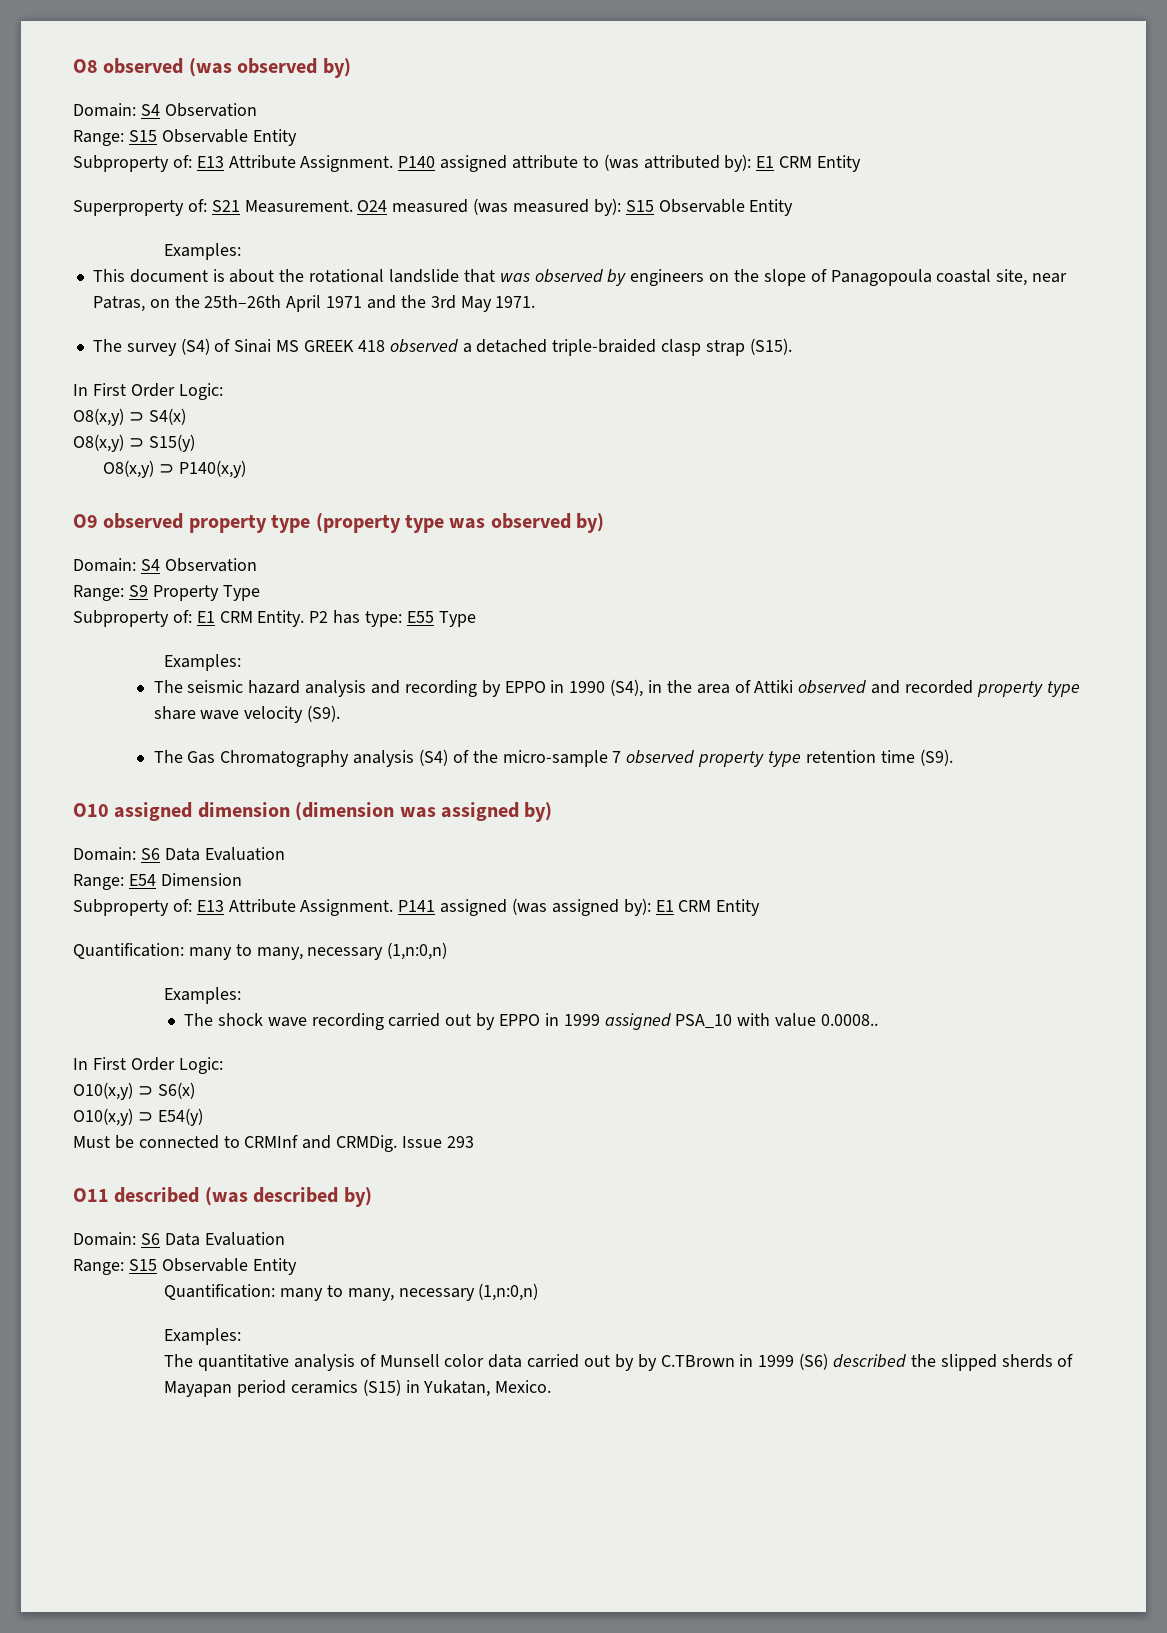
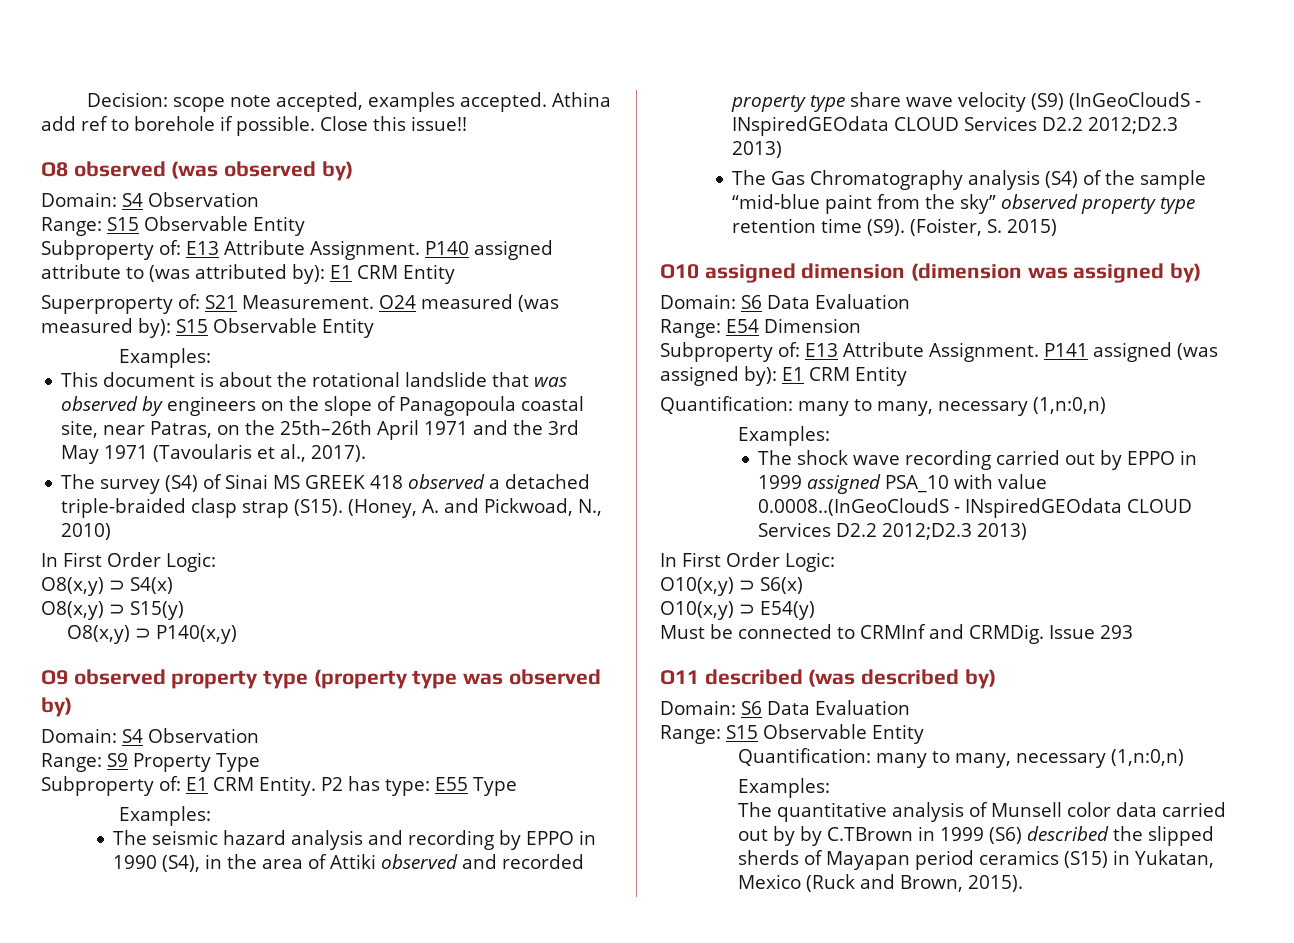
(73, 66) none -> [87,92,612,112] [41,116,467,136] Decision: scope note accepted, examples accepted. Athina add ref to borehole if possible. Close this issue!! //
[495,296,536,308] 1971. -> [104,444,367,462] 1971 (Tavoularis et al., 2017).
(792, 346) none -> [348,498,603,518] [61,523,112,540] (Honey, A. and Pickwoad, N., 2010)
[307,705,341,722] (S9). -> [1031,92,1202,110] [732,116,1179,136] [732,141,783,158] (S9) (InGeoCloudS - INspiredGEOdata CLOUD Services D2.2 2012;D2.3 2013)
[502,750,622,767] micro-sample 7 -> [1140,170,1207,190] [732,194,997,214] sample “mid-blue paint from the sky”
(953, 757) none -> [910,218,1058,236] (Foister, S. 2015)
[820,1014,878,1026] 0.0008.. -> [758,498,1193,518] [758,522,1028,540] 0.0008..(InGeoCloudS - INspiredGEOdata CLOUD Services D2.2 2012;D2.3 2013)
[495,1380,552,1393] Mexico. -> [738,874,1024,892] Mexico (Ruck and Brown, 2015).

